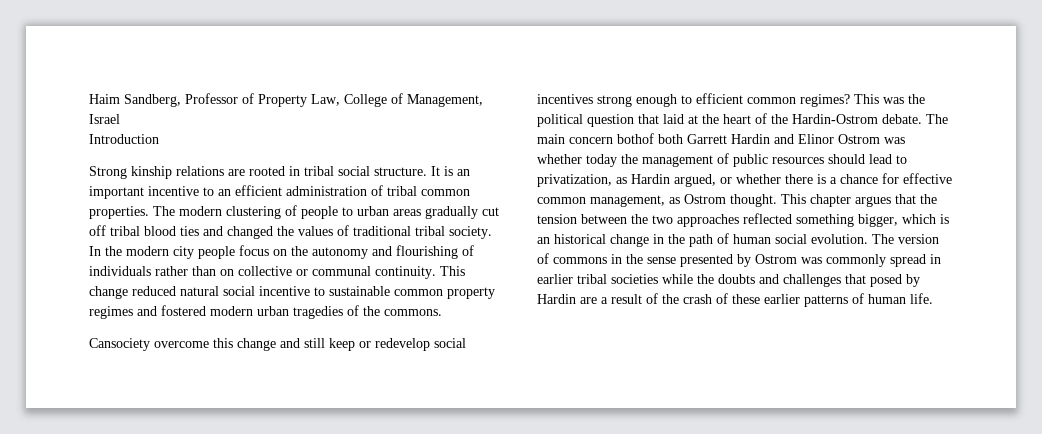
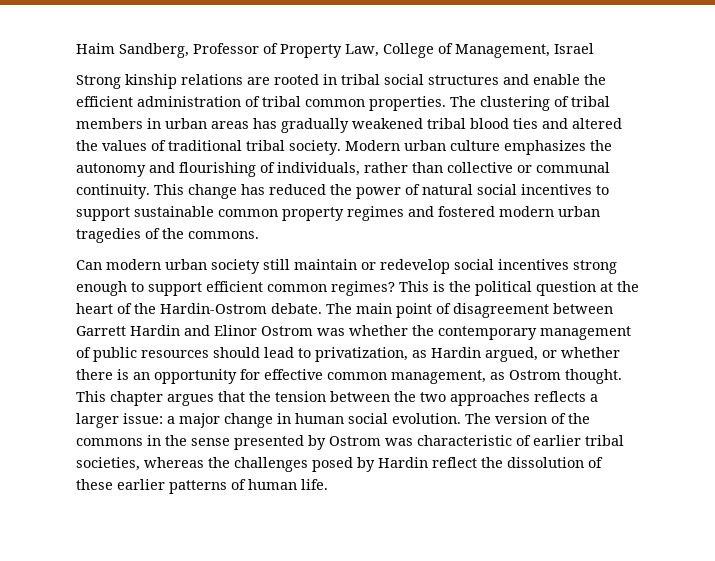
[89,134,159,144] // Introduction -> (594, 48) none
[374,166,470,176] [89,186,231,199] structure. It is an important incentive to an -> [428,74,606,85] structures and enable the
[179,206,222,216] modern -> (476, 101) none
[301,206,499,219] [89,225,106,236] people to urban areas gradually cut off -> [571,96,610,107] [76,118,423,133] tribal members in urban areas has gradually weakened
[227,226,273,239] changed -> [572,118,622,129] altered
[89,245,287,259] In the modern city people focus on -> [345,140,586,155] Modern urban culture emphasizes
[89,266,151,276] individuals -> [277,162,360,176] individuals,
[220,269,234,276] on -> (443, 167) none
[132,286,325,296] reduced natural social incentive to -> [241,184,609,199] [76,207,130,221] has reduced the power of natural social incentives to support
[89,338,355,351] Cansociety overcome this change and still keep -> [76,259,357,274] Can modern urban society still maintain
(692, 99) none -> [148,282,202,296] support
[883,97,904,104] was -> [433,281,445,292] is
[638,114,684,124] that laid -> (596, 288) none
[569,133,683,144] concern bothof both -> [396,303,613,318] point of disagreement between
[586,154,638,167] today the -> [412,325,537,340] the contemporary
[830,174,878,184] a chance -> [133,369,237,384] an opportunity
[743,213,949,227] [537,233,729,247] reflected something bigger, which is an historical change in the path of -> [534,391,598,402] [76,413,291,428] reflects a larger issue: a major change in
(549, 258) none -> [568,413,590,424] the
[826,254,941,267] [537,274,920,287] [537,293,712,304] commonly spread in earlier tribal societies while the doubts and challenges that posed by Hardin are a result of the crash -> [417,435,624,446] [76,457,584,472] characteristic of earlier tribal societies, whereas the challenges posed by Hardin reflect the dissolution

